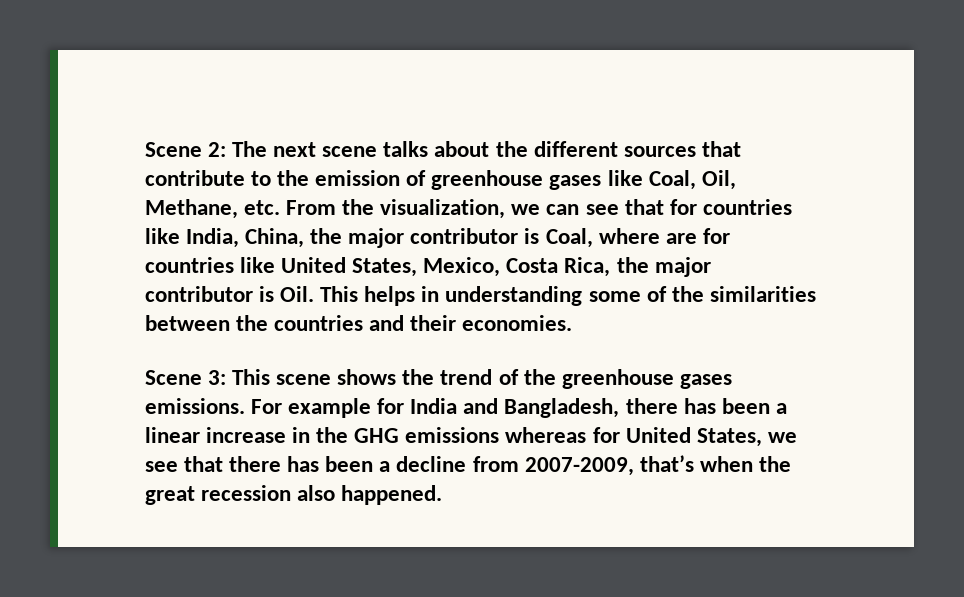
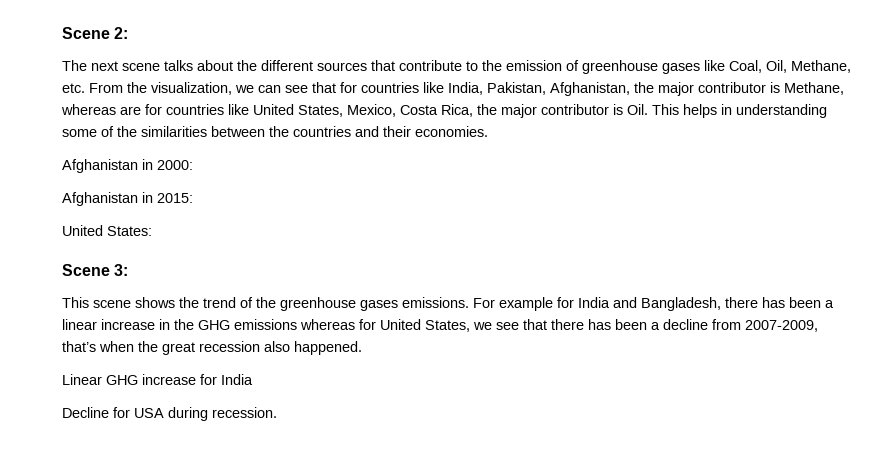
(227, 149) none -> (129, 33) //
[245,228,660,248] China, the major contributor is Coal, where -> [487,82,844,96] [61,104,116,115] Pakistan, Afghanistan, the major contributor is Methane, whereas
(573, 323) none -> [62,159,193,173] [62,192,193,206] [62,225,152,236] // Afghanistan in 2000: // Afghanistan in 2015: // United States:
(227, 377) none -> (129, 270) //
(443, 495) none -> [62,374,253,385] [62,407,277,421] // Linear GHG increase for India // Decline for USA during recession.

